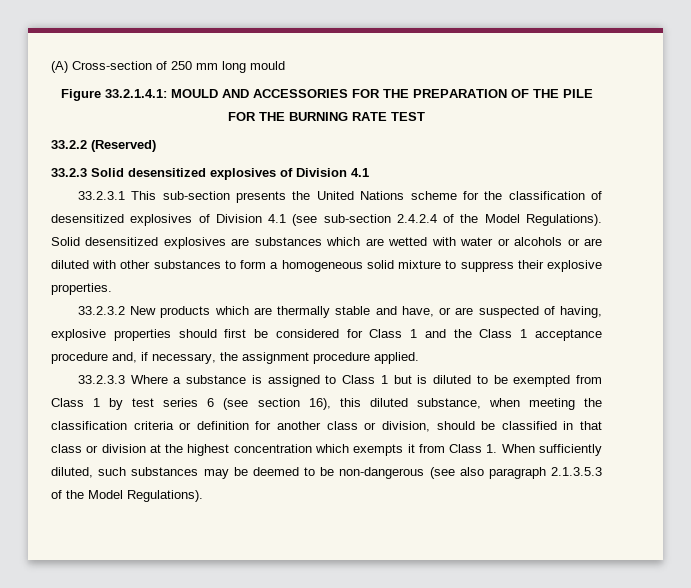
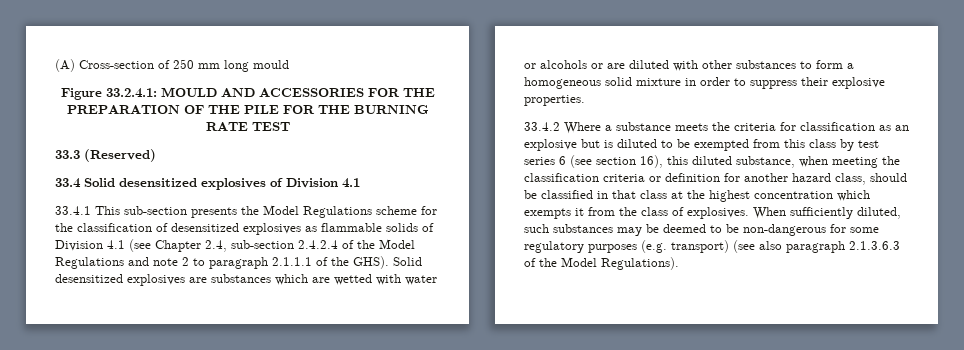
[104,89,167,98] 33.2.1.4.1: -> [105,88,157,98] 33.2.4.1:
[51,140,87,149] 33.2.2 -> [55,150,80,159] 33.3
[51,168,87,177] 33.2.3 -> [55,178,81,188] 33.4
[77,191,125,200] 33.2.3.1 -> [55,206,91,215] 33.4.1
[316,191,405,200] United Nations -> [263,205,372,218] Model Regulations
(193, 220) none -> [305,223,418,232] as flammable solids
(318, 220) none -> [155,240,227,252] Chapter 2.4,
[525,214,602,226] Regulations). -> [55,256,389,269] Regulations and note 2 to paragraph 2.1.1.1 of the GHS).
(442, 264) none -> [685,77,730,86] in order
[77,306,603,318] [51,329,602,341] [51,352,419,364] [77,375,388,387] 33.2.3.2 New products which are thermally stable and have, or are suspected of having, explosive properties should first be considered for Class 1 and the Class 1 acceptance procedure and, if necessary, the assignment procedure applied. // 33.2.3.3 Where a substance is assigned to Class 1 -> [524,122,909,134] [524,139,577,151] 33.4.2 Where a substance meets the criteria for classification as an explosive
[51,398,101,407] Class 1 -> [784,139,836,148] this class
[326,421,430,432] class or division, -> [792,173,866,185] hazard class,
[86,444,146,453] or division -> (667, 194) none
[449,444,498,453] Class 1. -> [619,207,749,219] the class of explosives.
(425, 473) none -> [830,224,879,233] [524,240,729,253] for some regulatory purposes (e.g. transport)
[551,467,602,476] 2.1.3.5.3 -> [849,241,900,250] 2.1.3.6.3

